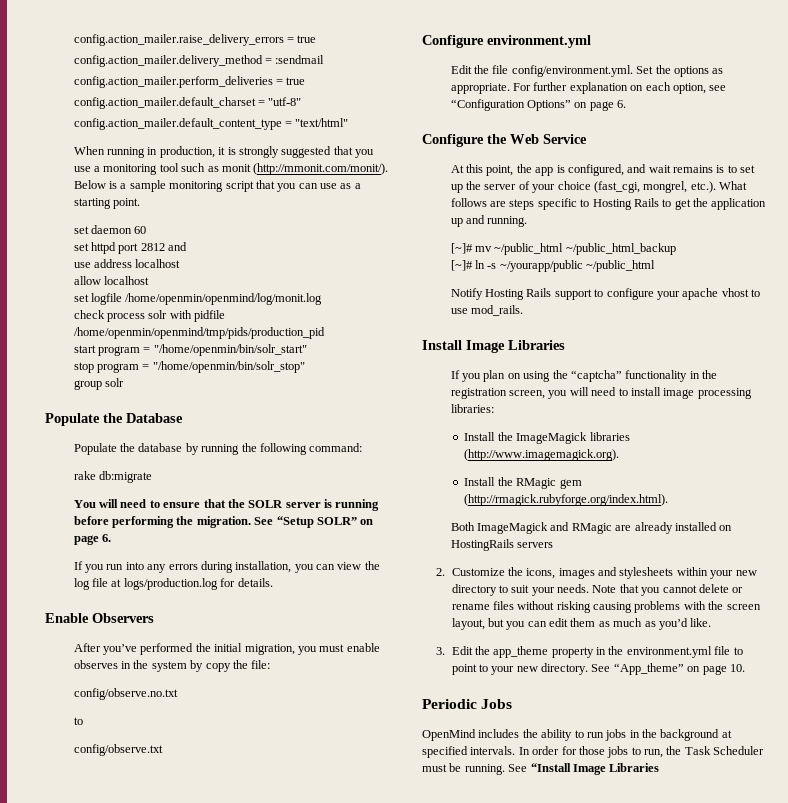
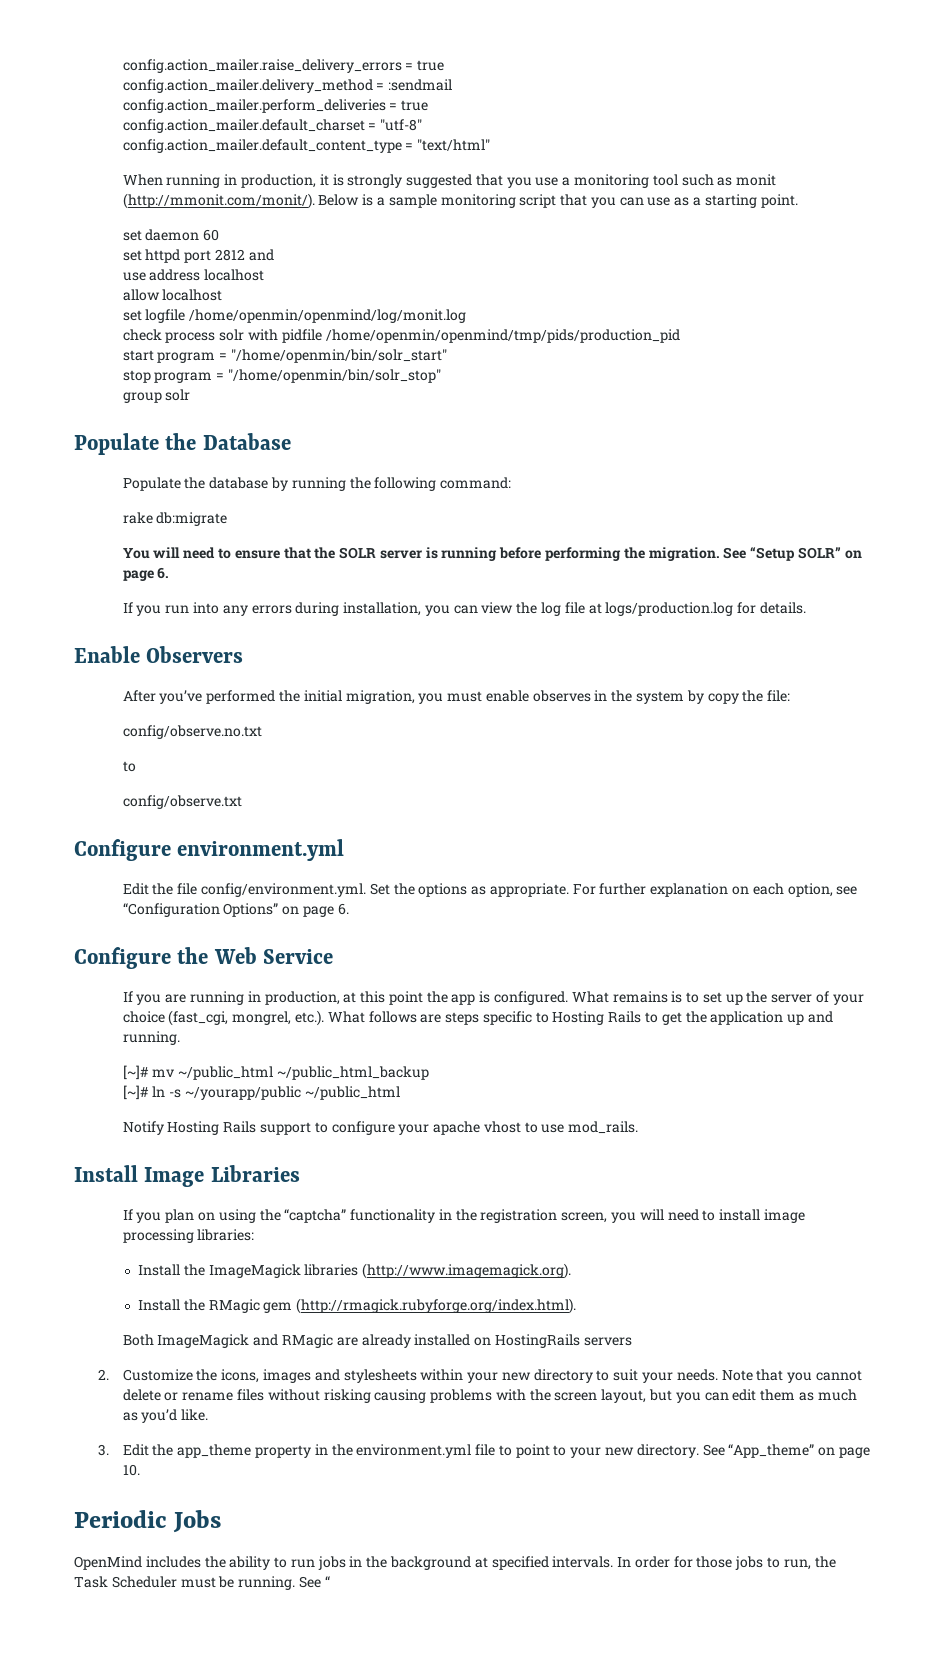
[450,164,671,176] At this point, the app is configured, and wait -> [122,991,609,1005] If you are running in production, at this point the app is configured. What
[530,763,660,775] “Install Image Libraries -> [324,1576,330,1587] “

